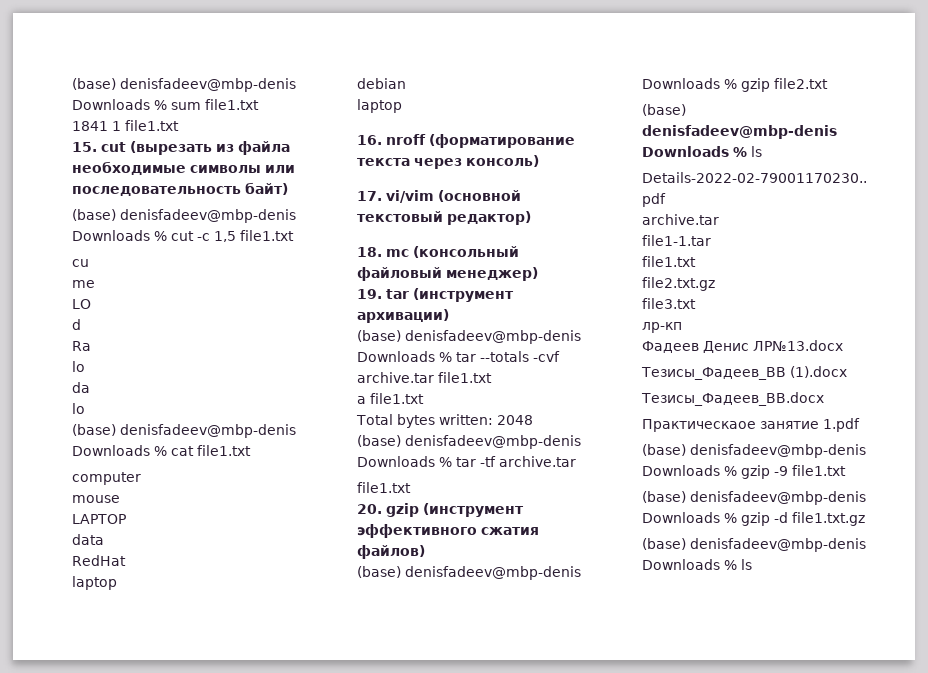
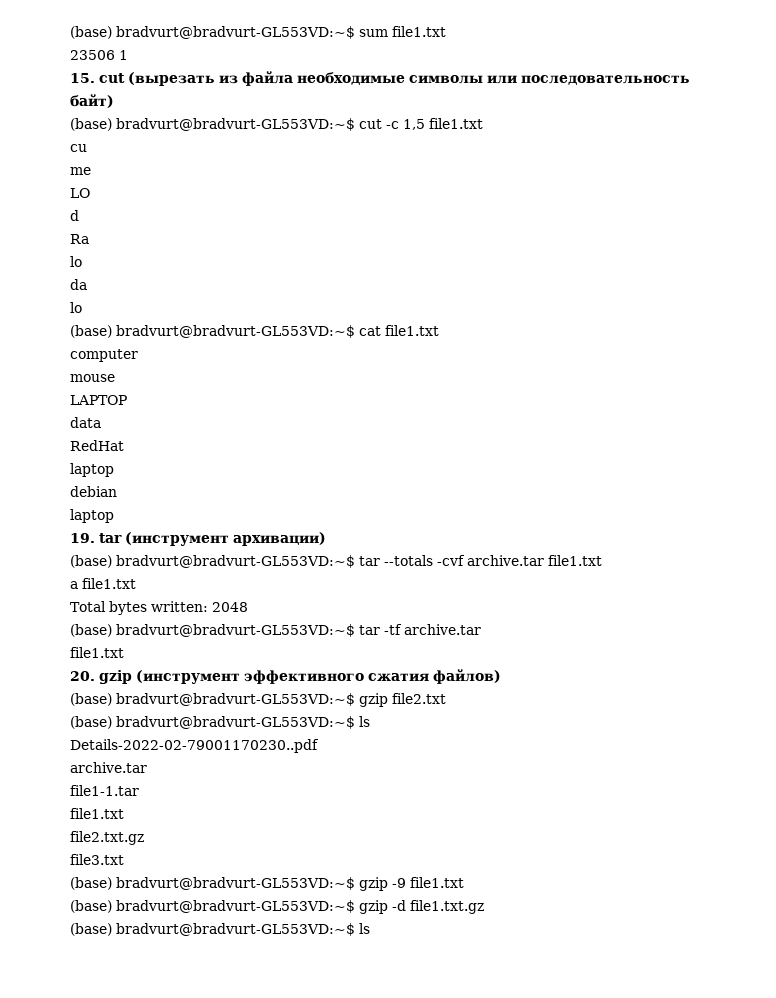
[71,78,296,92] [71,99,167,110] (base) denisfadeev@mbp-denis Downloads % -> [69,26,355,39] (base) bradvurt@bradvurt-GL553VD:~$
[71,121,108,131] 1841 -> [69,50,115,60] 23506
[124,120,179,131] file1.txt -> (128, 55) none
[119,209,296,223] [71,230,167,241] denisfadeev@mbp-denis Downloads % -> [115,118,355,131] bradvurt@bradvurt-GL553VD:~$
[119,424,296,438] [71,445,167,456] denisfadeev@mbp-denis Downloads % -> [115,325,355,338] bradvurt@bradvurt-GL553VD:~$
[356,134,575,148] [356,155,539,169] [356,190,521,203] [356,211,531,225] [356,246,519,258] [356,267,538,281] // 16. nroff (форматирование текста через консоль) // 17. vi/vim (основной текстовый редактор) // 18. mc (консольный файловый менеджер) -> (114, 516) none
[404,330,581,344] [356,351,452,362] denisfadeev@mbp-denis Downloads % -> [115,555,355,568] bradvurt@bradvurt-GL553VD:~$
[404,435,581,449] [356,456,452,467] denisfadeev@mbp-denis Downloads % -> [115,624,355,637] bradvurt@bradvurt-GL553VD:~$
[404,566,581,580] [641,78,737,89] denisfadeev@mbp-denis Downloads % -> [115,693,355,706] bradvurt@bradvurt-GL553VD:~$
[641,125,837,139] [641,146,747,157] denisfadeev@mbp-denis Downloads % -> [115,716,355,729] bradvurt@bradvurt-GL553VD:~$
[641,322,682,333] [641,340,843,353] [640,366,847,380] [640,392,824,406] [641,418,860,432] [641,444,866,458] [641,465,737,476] лр-кп // Фадеев Денис ЛР№13.docx // Тезисы_Фадеев_ВВ (1).docx // Тезисы_Фадеев_ВВ.docx // Практическаое занятие 1.pdf // (base) denisfadeev@mbp-denis Downloads % -> [69,877,355,890] (base) bradvurt@bradvurt-GL553VD:~$
[689,491,866,505] [641,512,737,523] denisfadeev@mbp-denis Downloads % -> [115,900,355,913] bradvurt@bradvurt-GL553VD:~$
[689,538,866,552] [641,559,737,570] denisfadeev@mbp-denis Downloads % -> [115,923,355,936] bradvurt@bradvurt-GL553VD:~$

